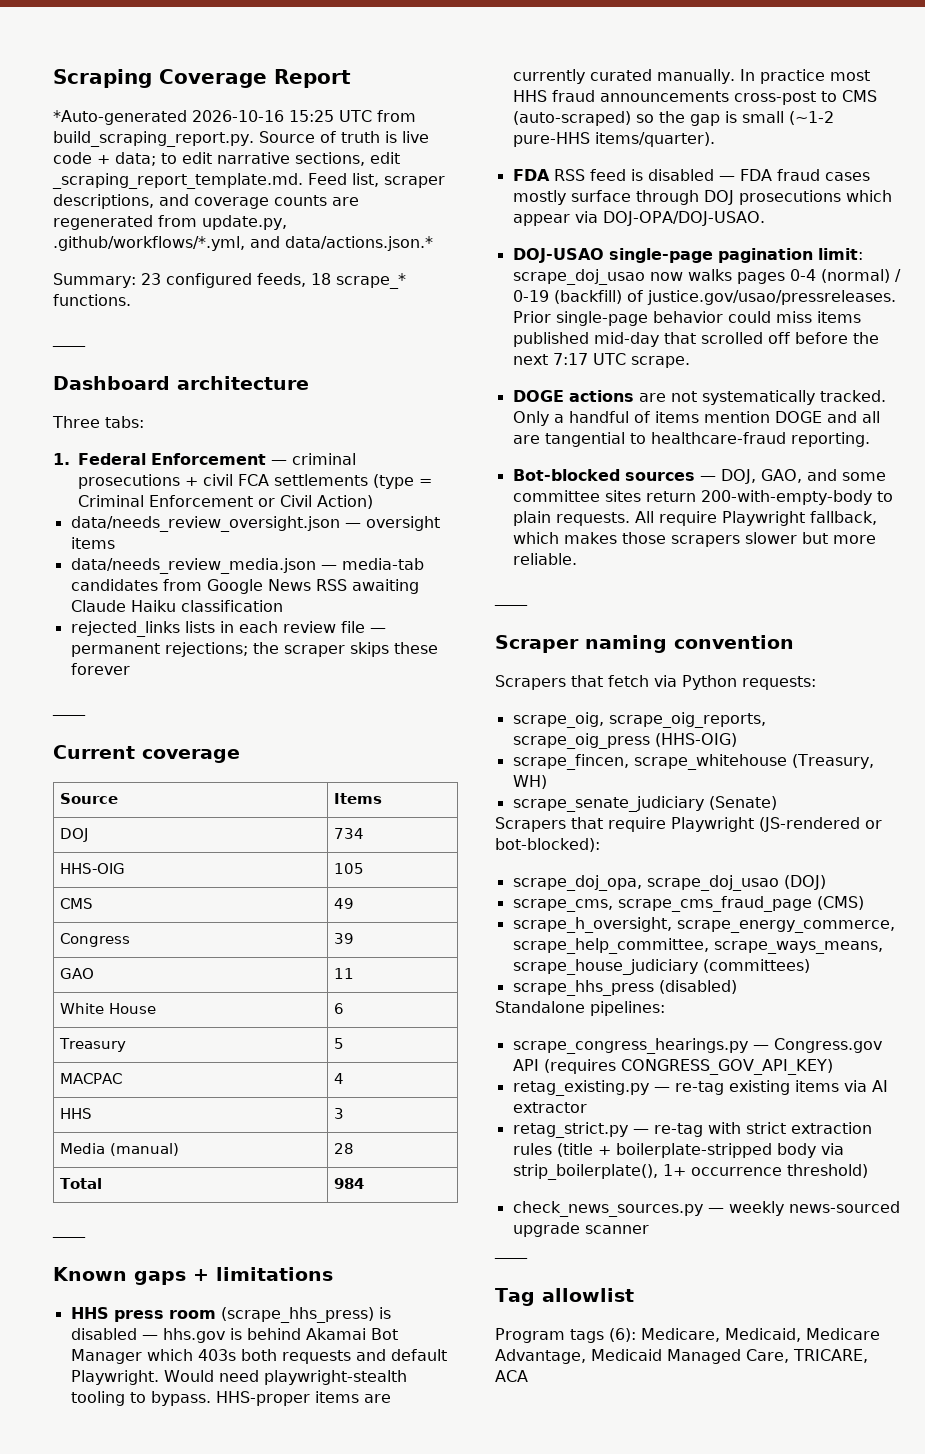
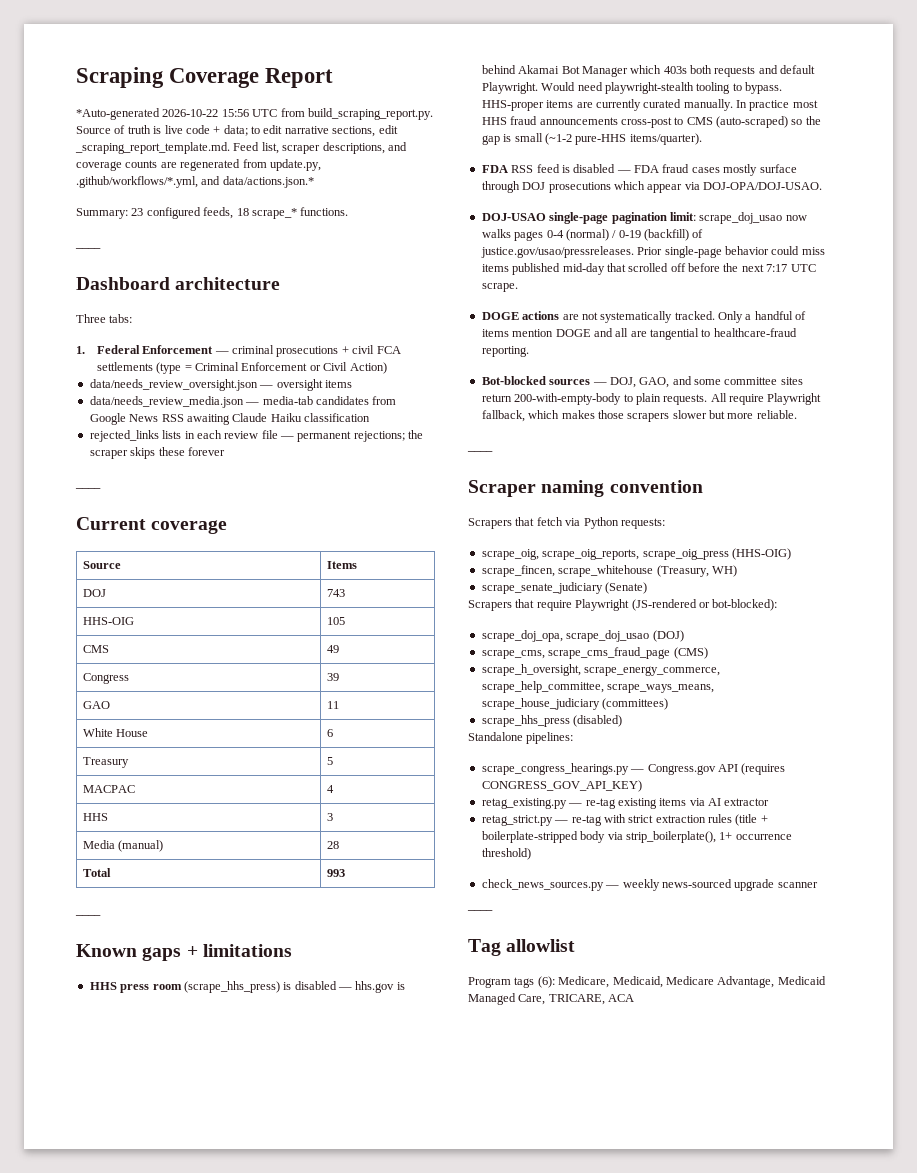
[192,110,334,122] 2026-10-16 15:25 -> [162,109,249,117] 2026-10-22 15:56
[333,828,364,839] 734 -> [326,589,345,597] 743
[333,1178,364,1189] 984 -> [326,869,345,877] 993

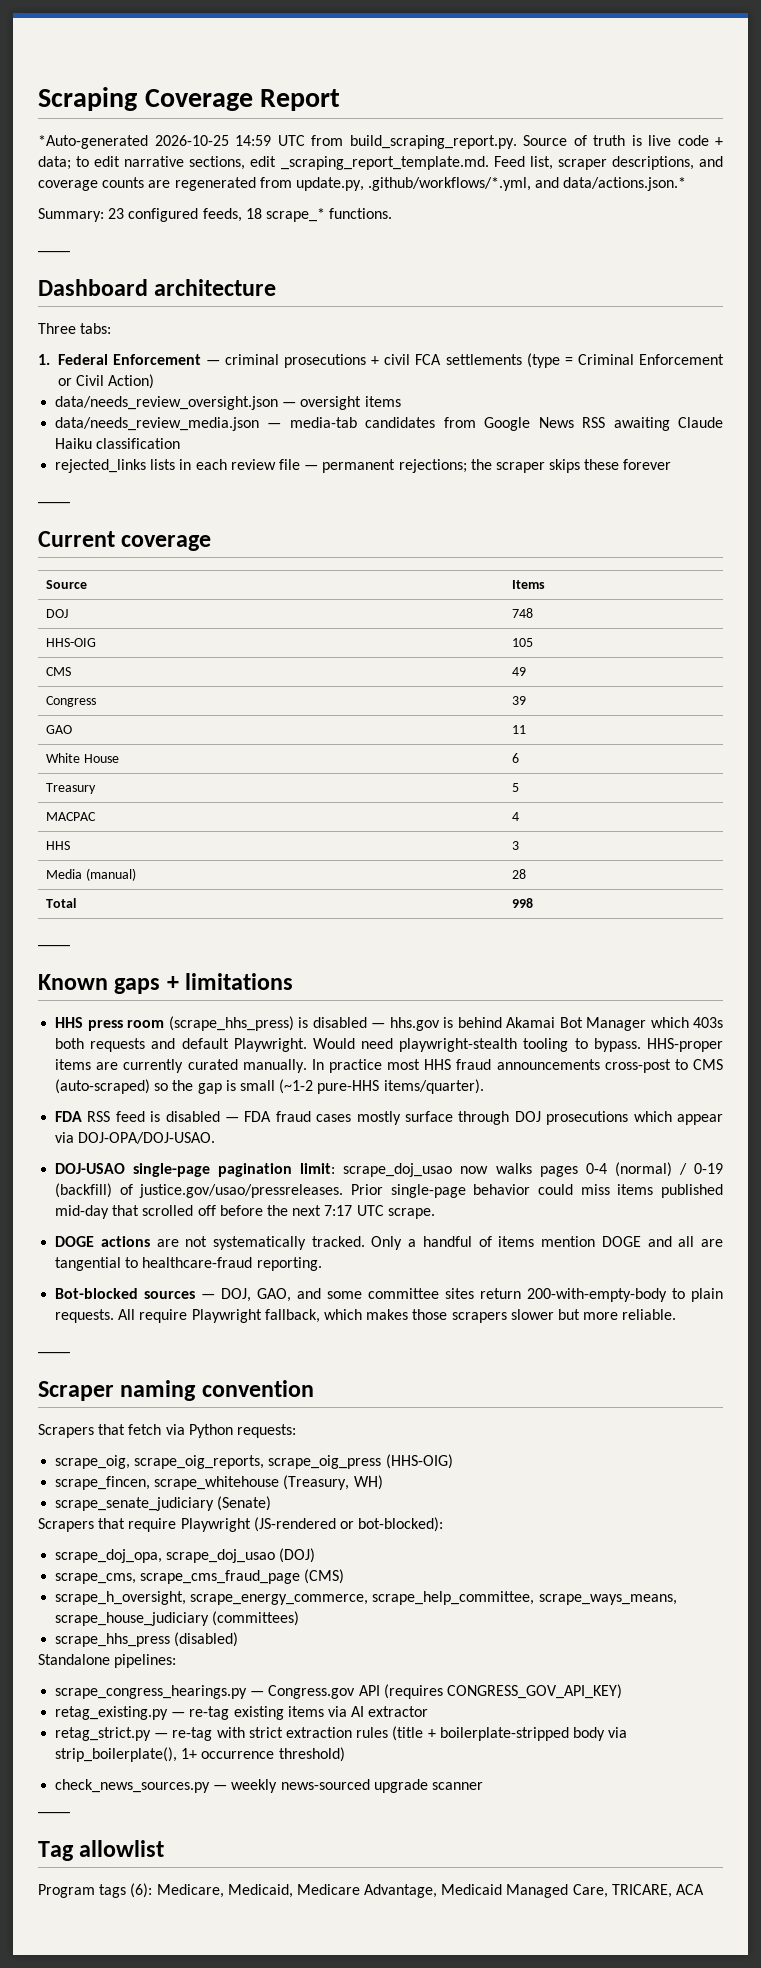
[162,109,249,117] 2026-10-22 15:56 -> [154,135,271,146] 2026-10-25 14:59
[326,589,345,597] 743 -> [512,608,534,618] 748
[326,869,345,877] 993 -> [512,898,534,908] 998

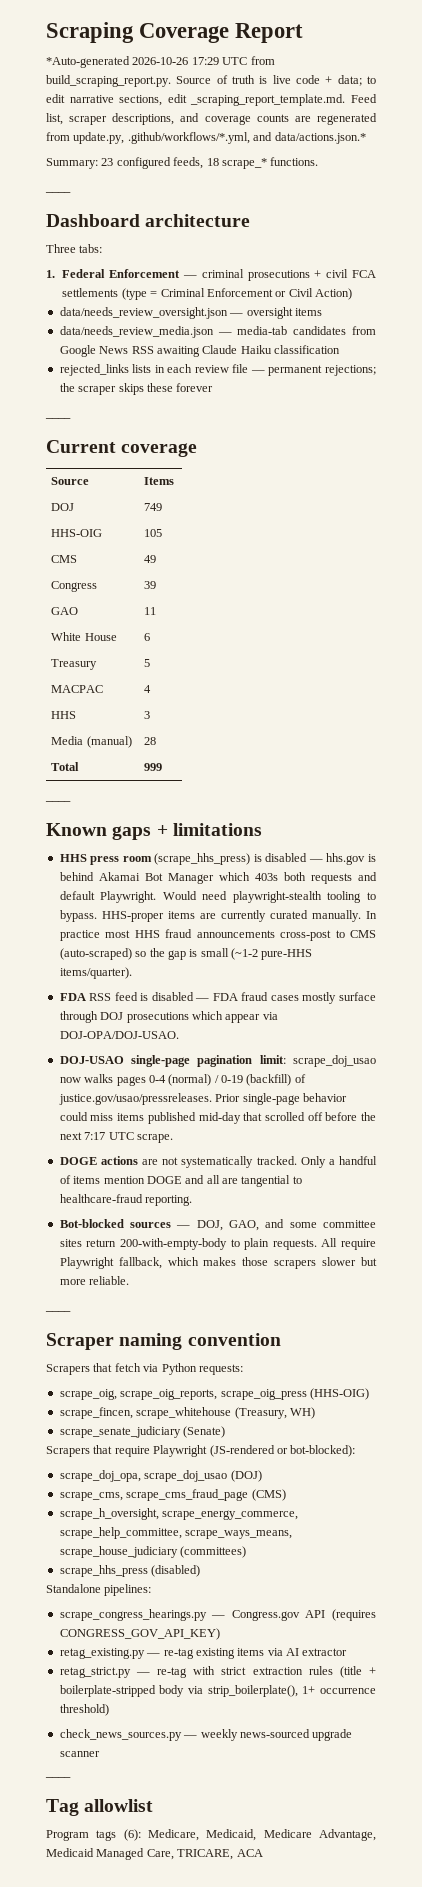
[154,135,271,146] 2026-10-25 14:59 -> [132,57,219,65] 2026-10-26 17:29
[512,608,534,618] 748 -> [144,503,163,511] 749
[512,898,534,908] 998 -> [144,763,163,771] 999

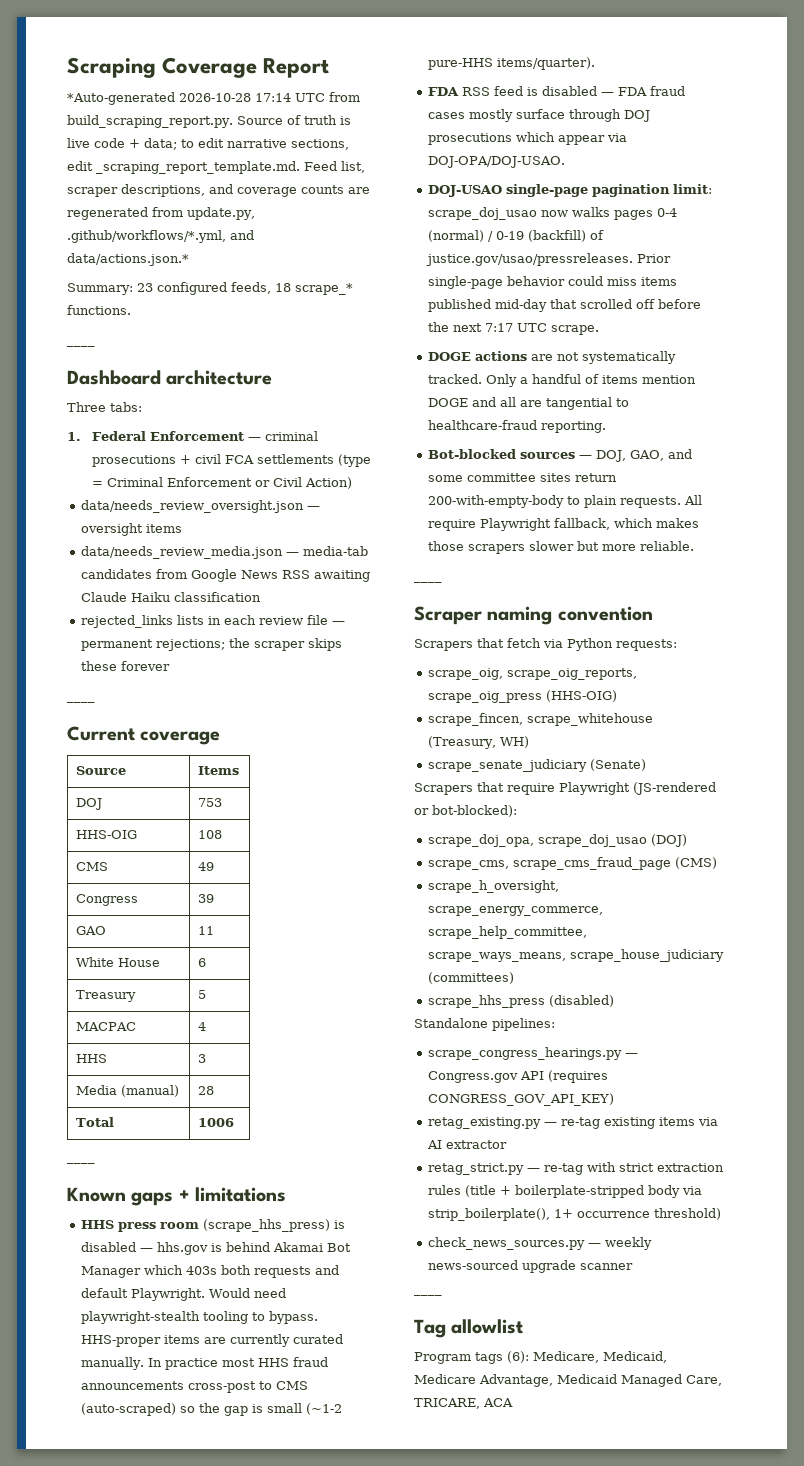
[132,57,219,65] 2026-10-26 17:29 -> [179,93,291,102] 2026-10-28 17:14
[144,503,163,511] 749 -> [197,798,222,807] 753
[144,529,163,537] 105 -> [197,830,222,839] 108
[144,763,163,771] 999 -> [197,1118,234,1127] 1006

